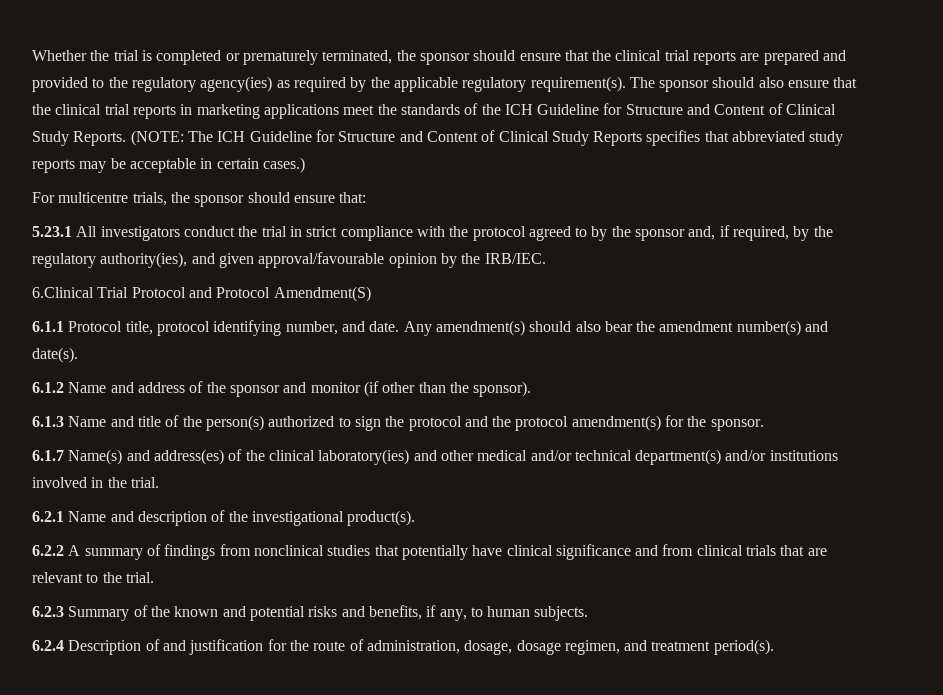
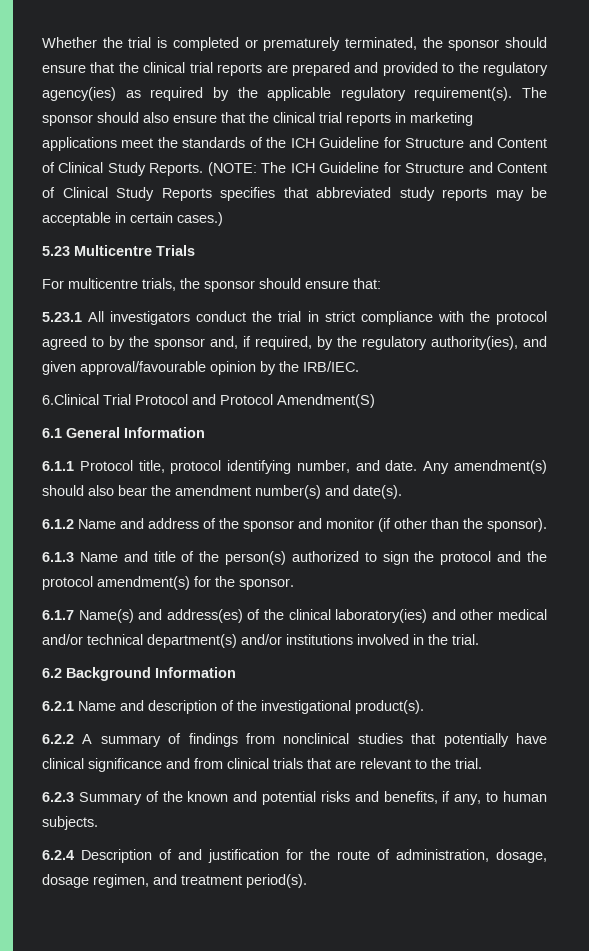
(305, 165) none -> [42,245,195,256] // 5.23 Multicentre Trials
(371, 294) none -> [42,427,205,438] // 6.1 General Information
(159, 482) none -> [42,667,236,681] // 6.2 Background Information

